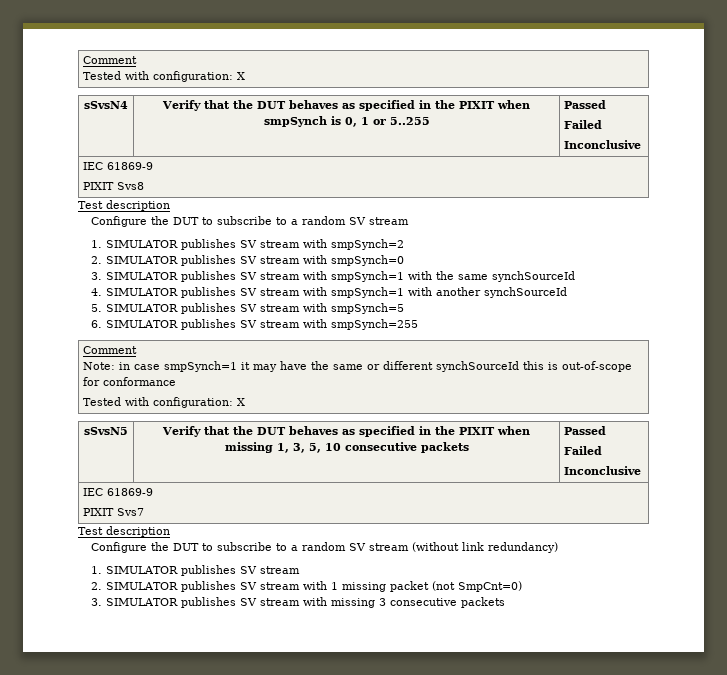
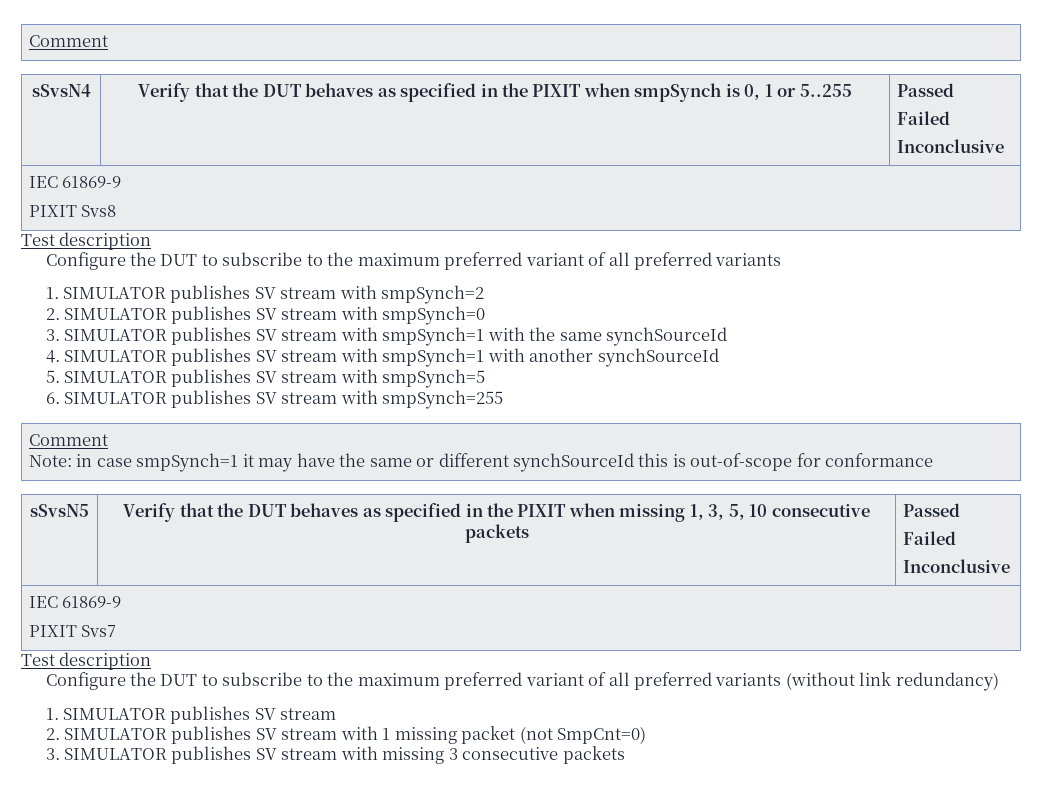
[83,56,138,64] [83,71,246,82] Comment // Tested with configuration: X -> [29,35,109,47] Comment
[291,216,410,225] a random SV stream -> [327,252,782,270] the maximum preferred variant of all preferred variants
[83,397,246,408] // Tested with configuration: X -> (934, 460) none
[291,542,410,551] a random SV stream -> [327,672,782,690] the maximum preferred variant of all preferred variants

